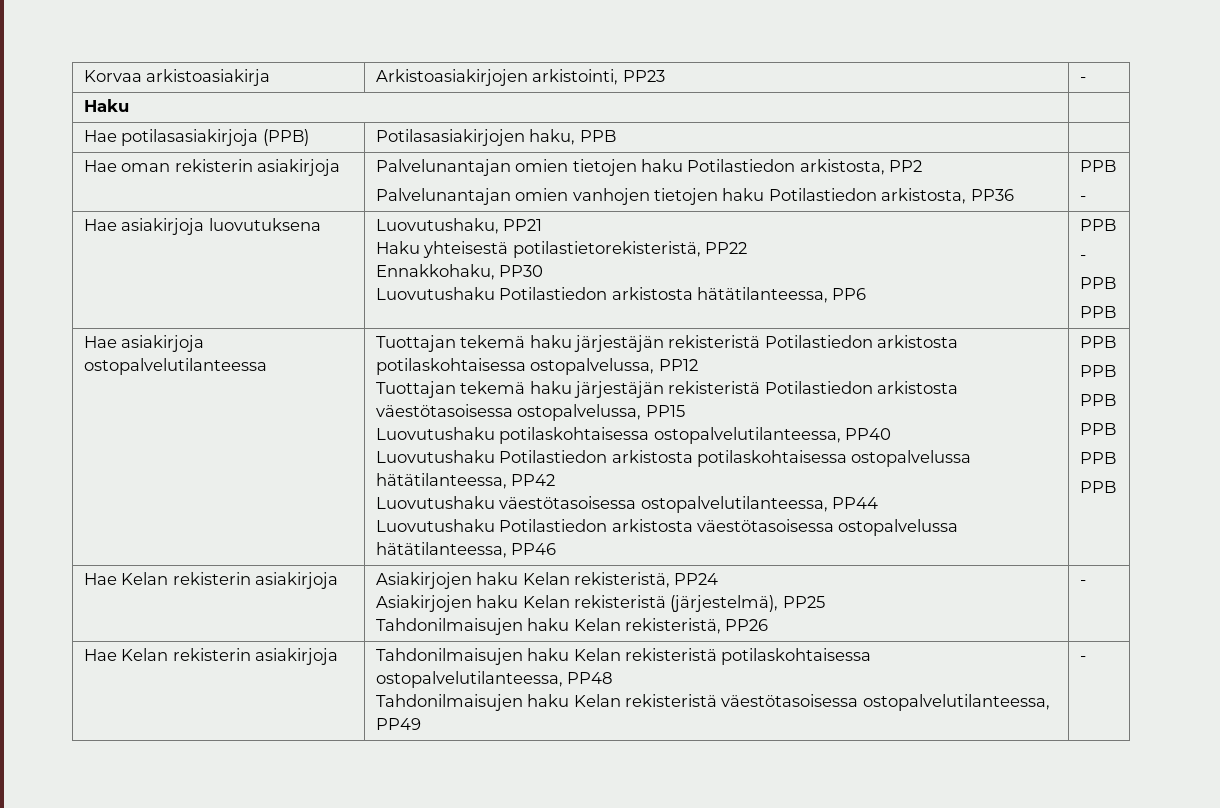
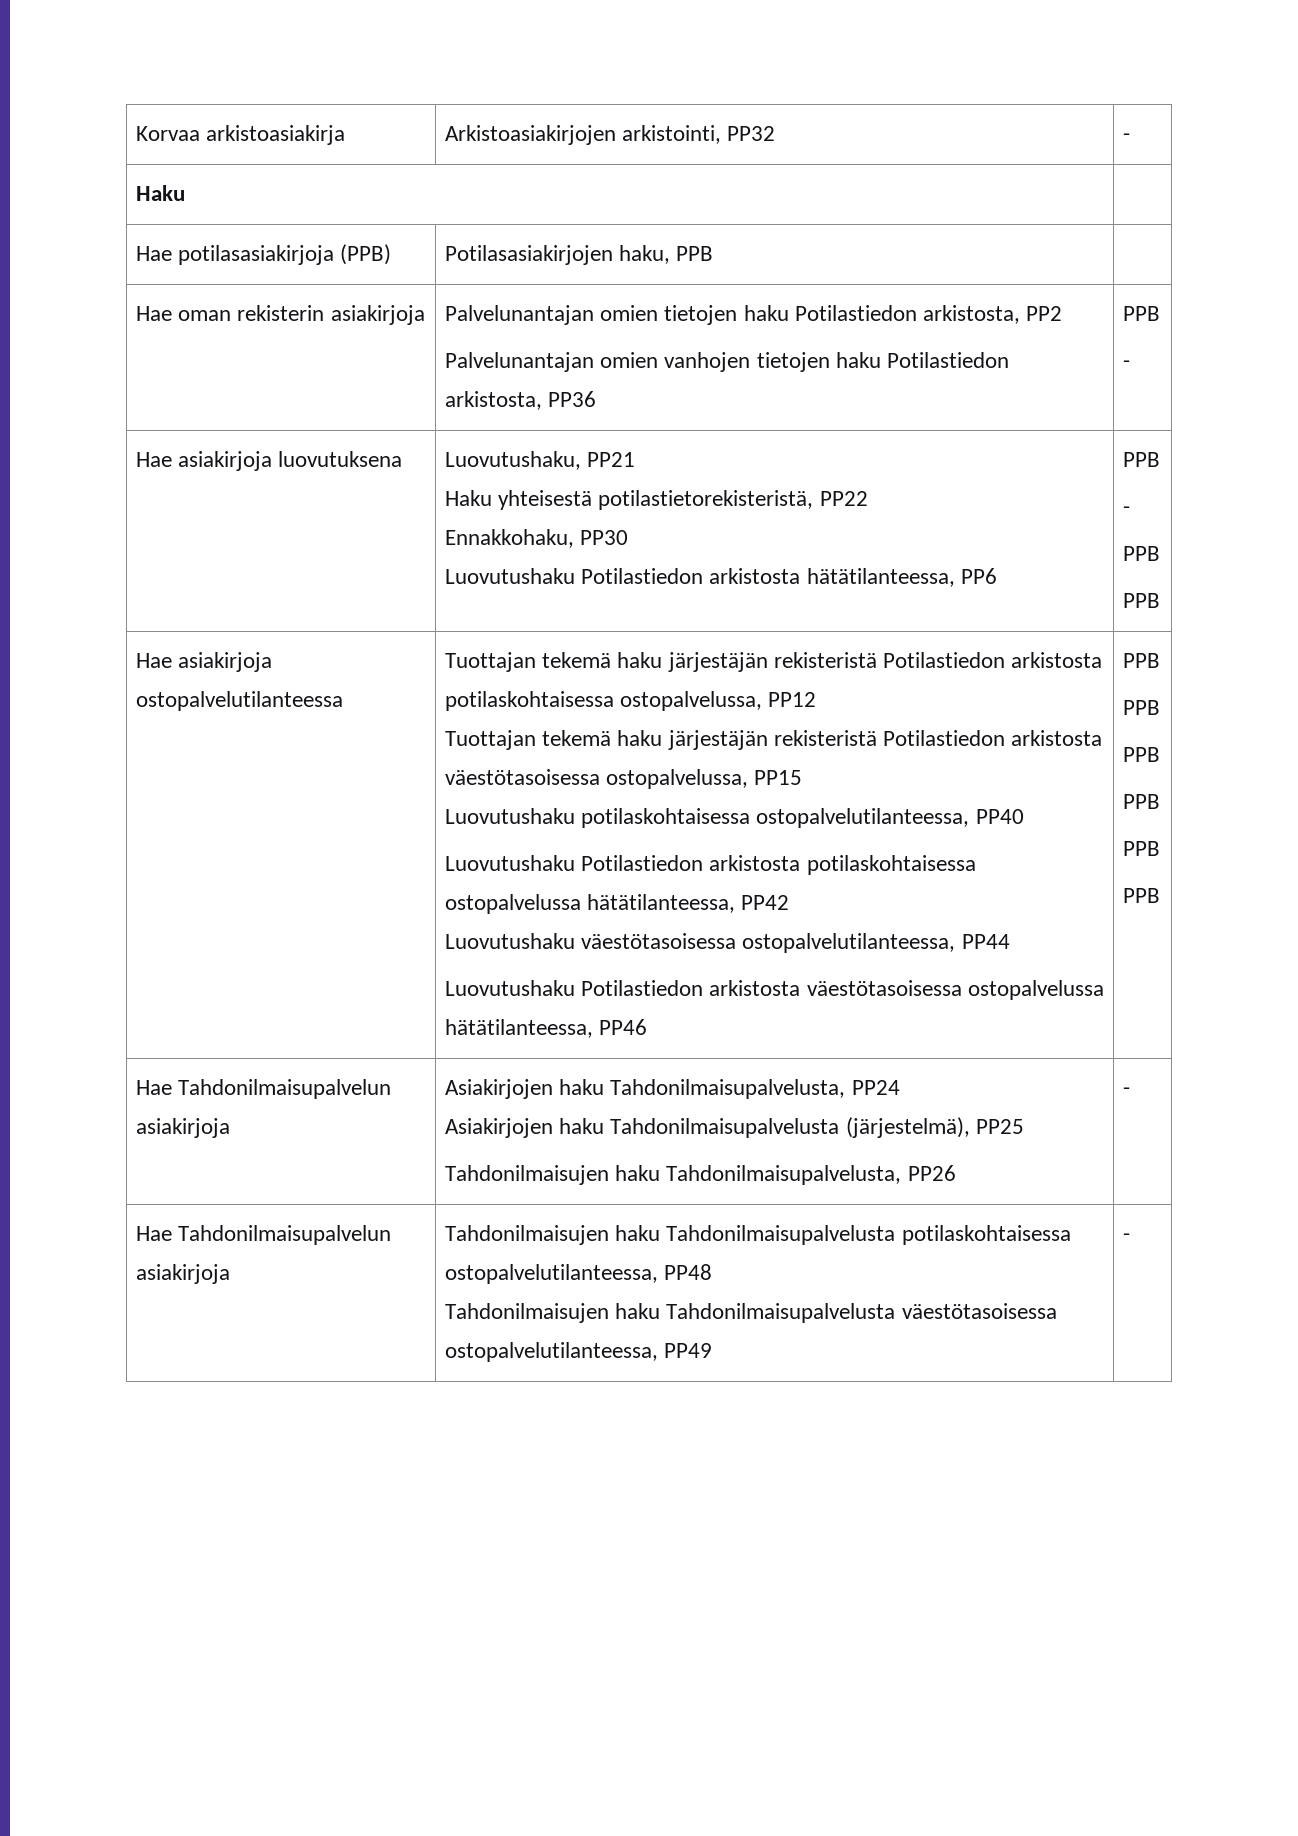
[622,70,665,82] PP23 -> [727,126,776,141] PP32
[121,572,251,585] Kelan rekisterin -> [178,1079,392,1099] Tahdonilmaisupalvelun
[522,572,670,588] Kelan rekisteristä, -> [610,1079,846,1099] Tahdonilmaisupalvelusta,
[522,595,666,608] Kelan rekisteristä -> [610,1118,840,1138] Tahdonilmaisupalvelusta
[573,618,721,634] Kelan rekisteristä, -> [666,1165,902,1185] Tahdonilmaisupalvelusta,
[121,648,251,661] Kelan rekisterin -> [178,1225,392,1245] Tahdonilmaisupalvelun
[573,648,717,661] Kelan rekisteristä -> [666,1225,896,1245] Tahdonilmaisupalvelusta
[573,694,717,707] Kelan rekisteristä -> [666,1303,896,1323] Tahdonilmaisupalvelusta

